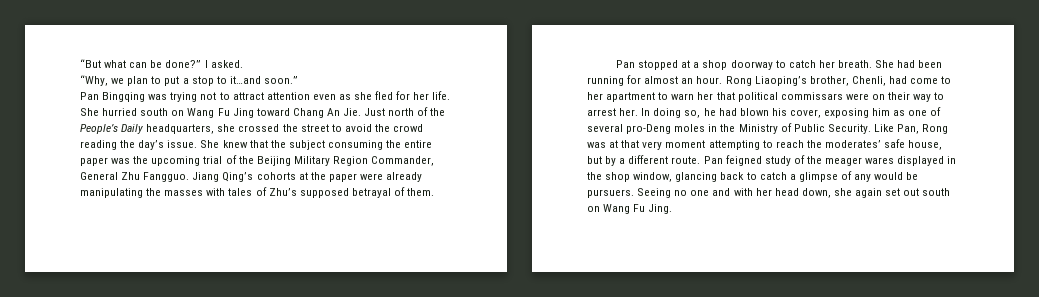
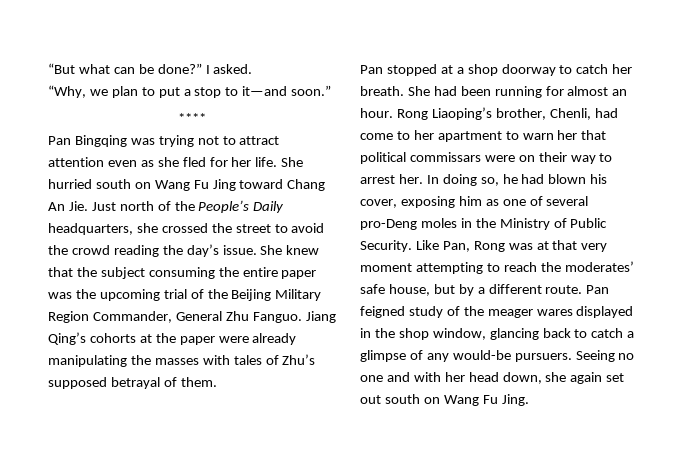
[229,76,261,84] it…and -> [242,86,288,96] it—and
(298, 80) none -> [178,113,206,123] // ****
[143,172,190,182] Fangguo. -> [252,312,302,323] Fanguo.
[874,172,919,180] would be -> [452,350,511,360] would-be

